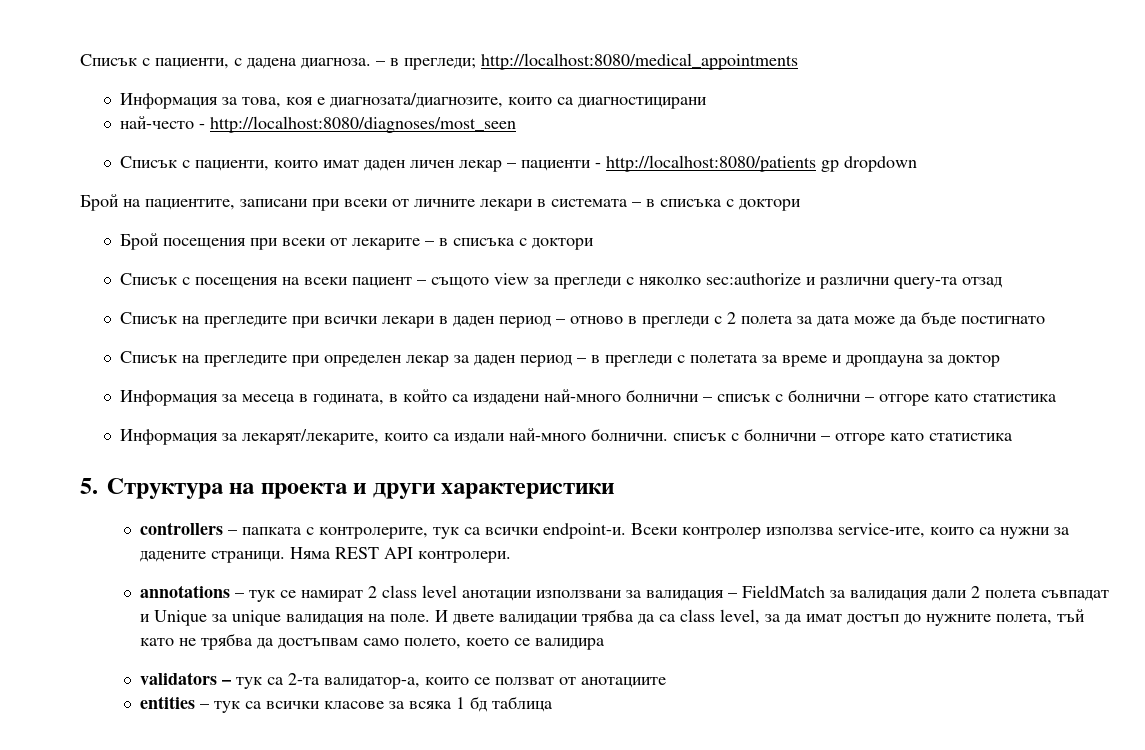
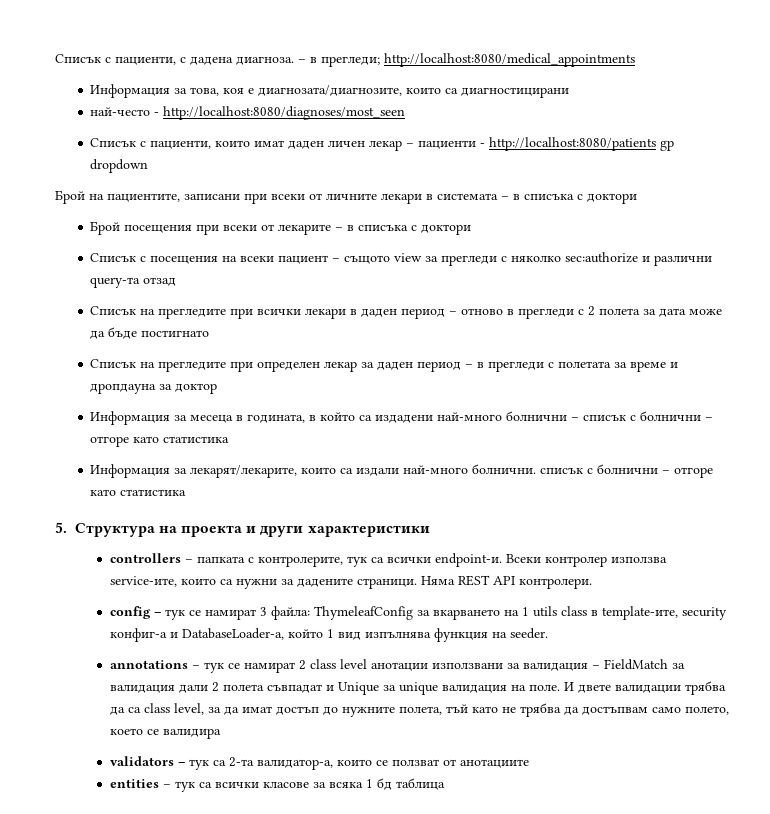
(511, 557) none -> [109,606,727,620] [109,628,548,642] // config – тук се намират 3 файла: ThymeleafConfig за вкарването на 1 utils class в template-ите, security конфиг-а и DatabaseLoader-а, който 1 вид изпълнява функция на seeder.

